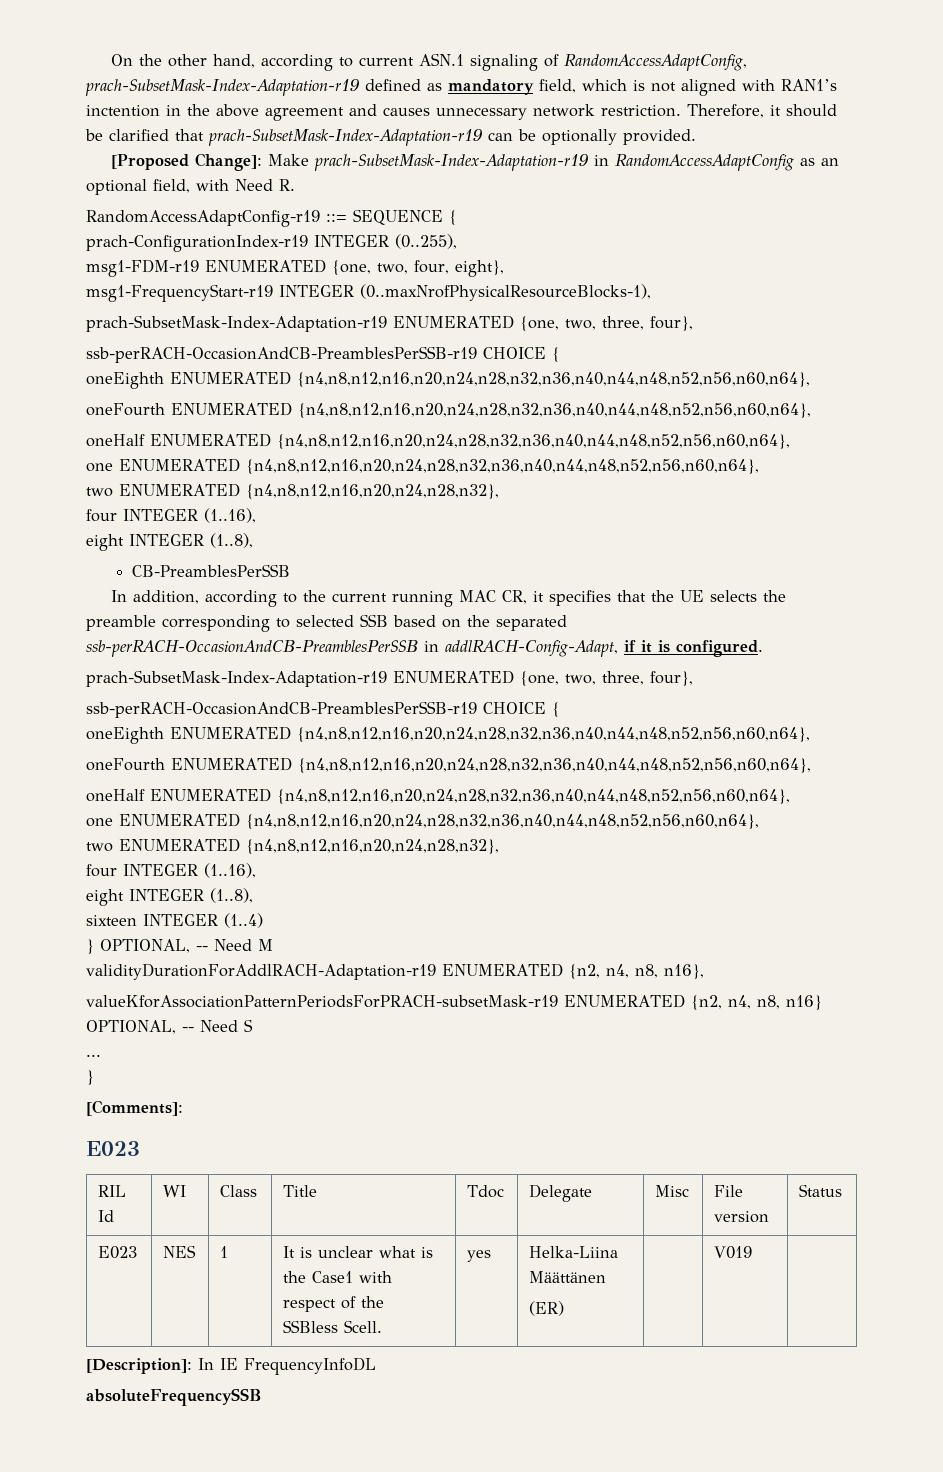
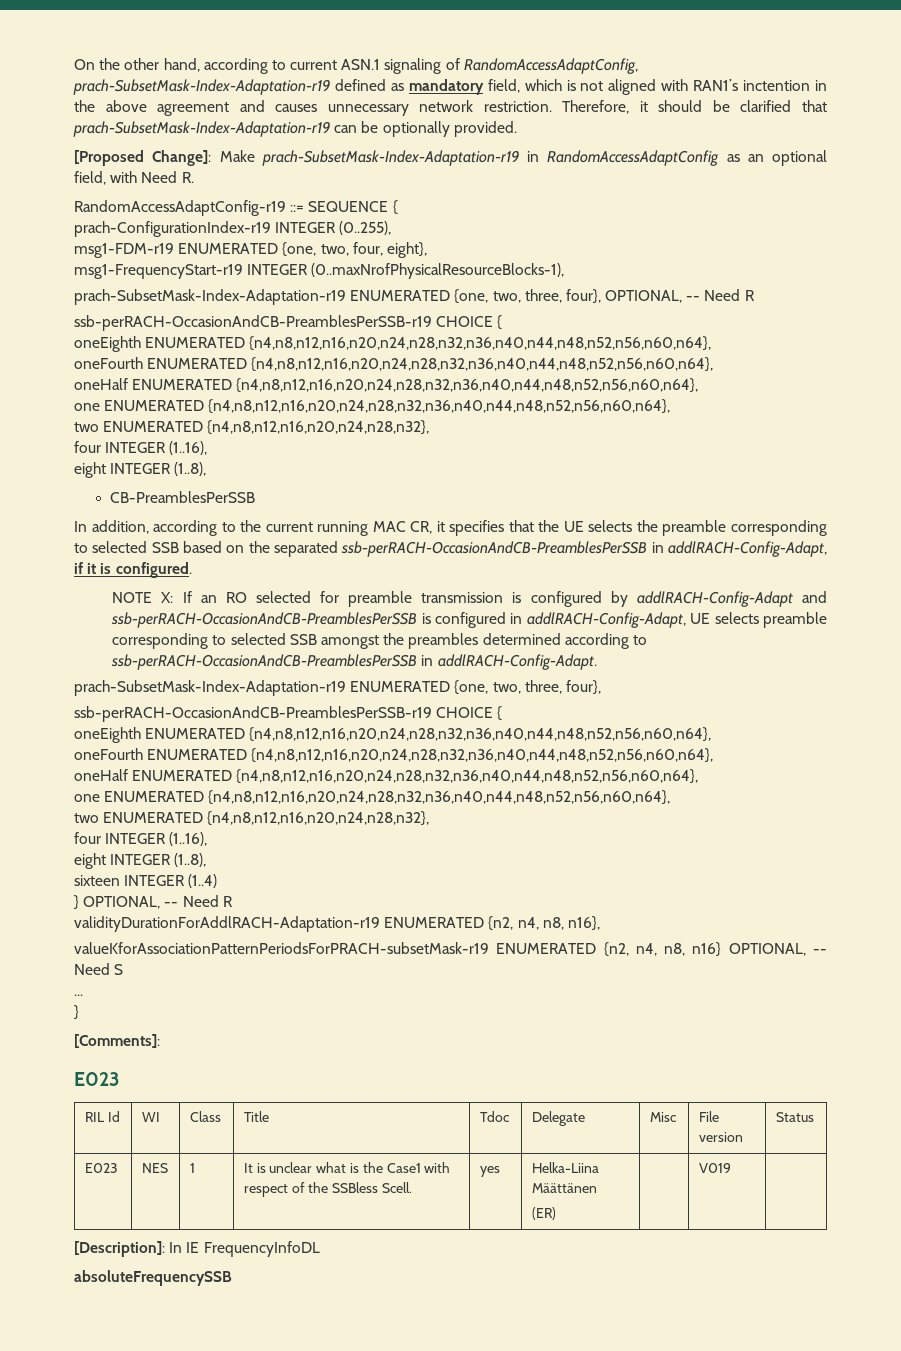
(693, 323) none -> [605,289,755,303] OPTIONAL, -- Need R
(763, 648) none -> [112,591,827,607] [111,612,828,628] [112,633,647,649] [111,654,597,670] // NOTE X: If an RO selected for preamble transmission is configured by addlRACH-Config-Adapt and ssb-perRACH-OccasionAndCB-PreamblesPerSSB is configured in addlRACH-Config-Adapt, UE selects preamble corresponding to selected SSB amongst the preambles determined according to ssb-perRACH-OccasionAndCB-PreamblesPerSSB in addlRACH-Config-Adapt.
[258,939,273,951] M -> [222,896,233,907] R

